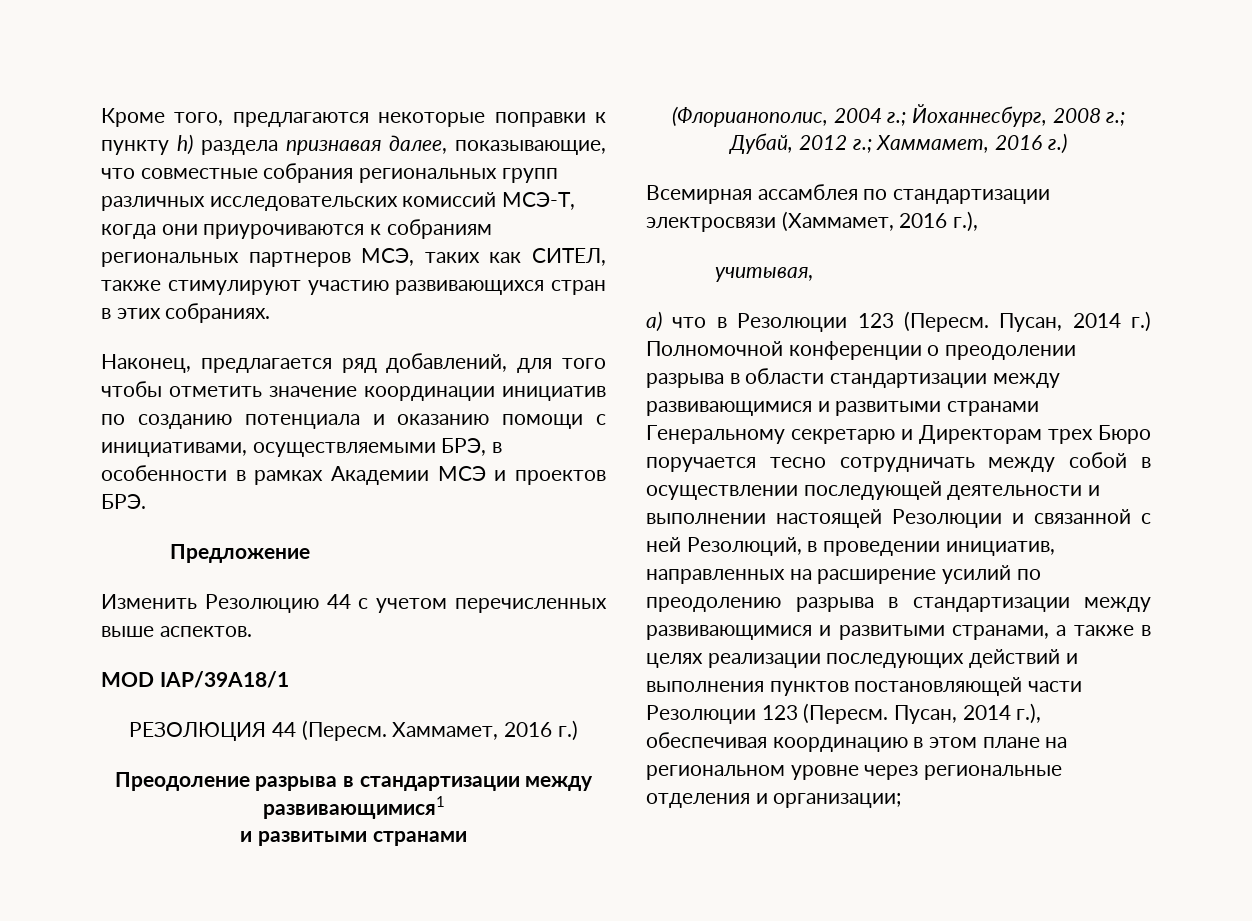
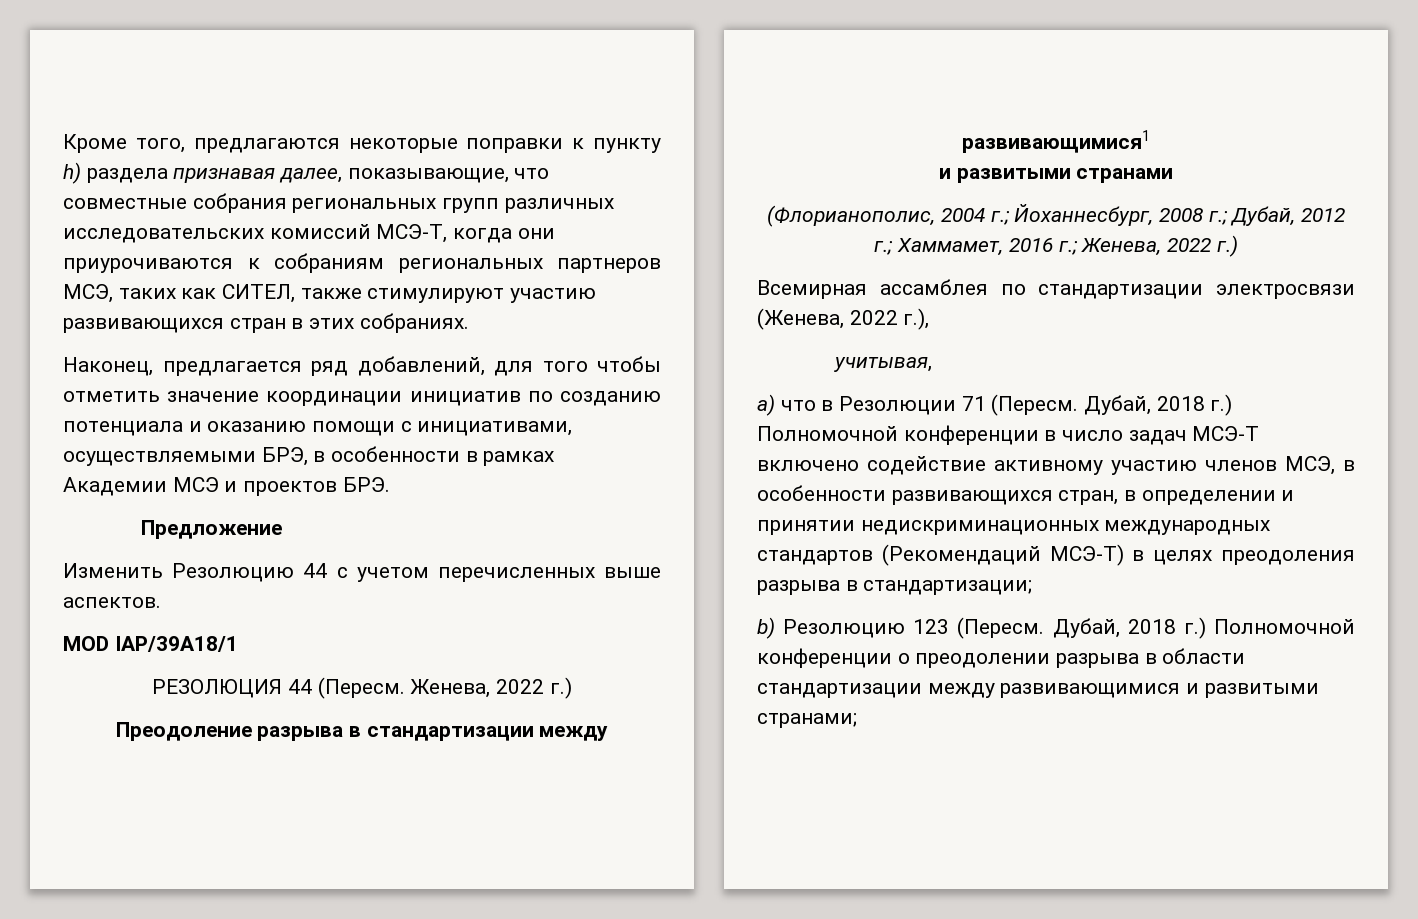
[392,722,553,740] Хаммамет, 2016 -> [410,679,545,698] Женева, 2022
(1043, 142) none -> [1058,238,1211,256] г.; Женева, 2022
[781,211,948,232] (Хаммамет, 2016 -> [757,308,898,330] (Женева, 2022
[857,311,1121,332] 123 (Пересм. Пусан, 2014 -> [961,394,1233,416] [757,425,1260,445] [757,456,1355,475] [757,485,1295,505] [757,520,1271,535] [757,544,1355,566] [757,580,1033,595] [757,617,1176,639] 71 (Пересм. Дубай, 2018 г.) Полномочной конференции в число задач МСЭ-Т включено содействие активному участию членов МСЭ, в особенности развивающихся стран, в определении и принятии недискриминационных международных стандартов (Рекомендаций МСЭ-Т) в целях преодоления разрыва в стандартизации; // b) Резолюцию 123 (Пересм. Дубай, 2018
[947,401,1040,416] [646,425,1151,444] [646,452,1151,472] [646,481,1101,500] [646,509,1151,528] [646,537,1055,556] [646,565,1041,584] [646,597,1151,612] [646,625,1151,640] [646,649,1078,668] [646,677,1083,696] [646,703,1042,724] [646,732,1068,752] [646,765,1063,780] [646,793,902,808] странами Генеральному секретарю и Директорам трех Бюро поручается тесно сотрудничать между собой в осуществлении последующей деятельности и выполнении настоящей Резолюции и связанной с ней Резолюций, в проведении инициатив, направленных на расширение усилий по преодолению разрыва в стандартизации между развивающимися и развитыми странами, а также в целях реализации последующих действий и выполнения пунктов постановляющей части Резолюции 123 (Пересм. Пусан, 2014 г.), обеспечивая координацию в этом плане на региональном уровне через региональные отделения и организации; -> [757,713,857,728] странами;

